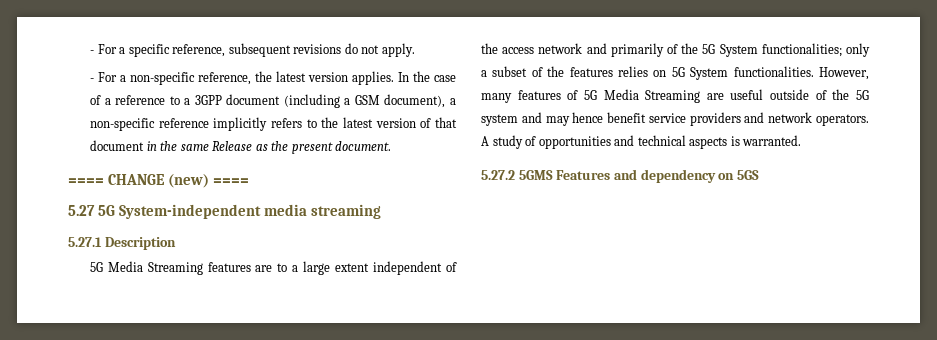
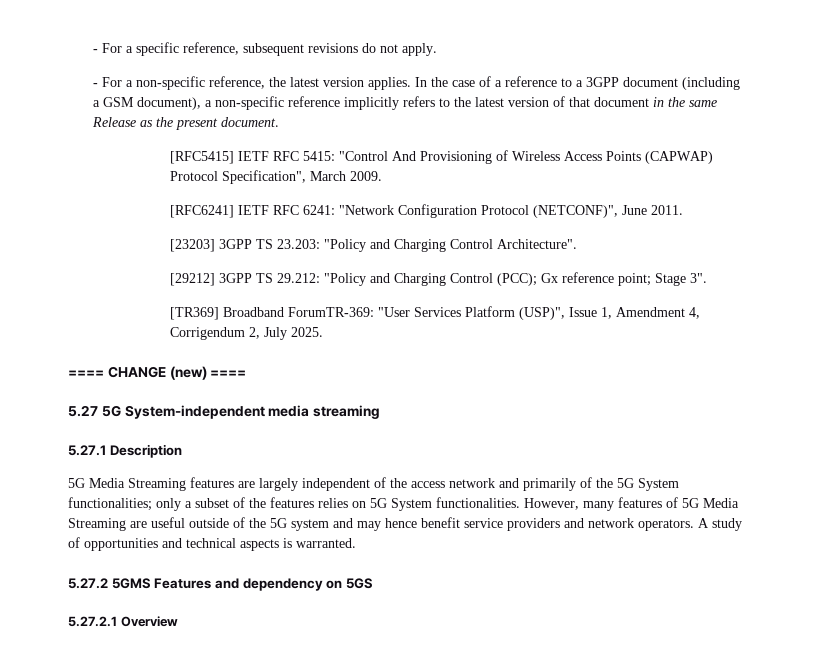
(392, 146) none -> [169,150,713,164] [169,170,382,184] [169,204,683,218] [169,239,577,252] [169,272,707,286] [169,306,700,320] [169,327,323,340] // [RFC5415] IETF RFC 5415: "Control And Provisioning of Wireless Access Points (CAPWAP) Protocol Specification", March 2009. // [RFC6241] IETF RFC 6241: "Network Configuration Protocol (NETCONF)", June 2011. // [23203] 3GPP TS 23.203: "Policy and Charging Control Architecture". // [29212] 3GPP TS 29.212: "Policy and Charging Control (PCC); Gx reference point; Stage 3". // [TR369] Broadband ForumTR‑369: "User Services Platform (USP)", Issue 1, Amendment 4, Corrigendum 2, July 2025.
[277,261,370,275] to a large extent -> [259,478,298,491] largely
(759, 175) none -> [68,616,178,627] // 5.27.2.1 Overview

